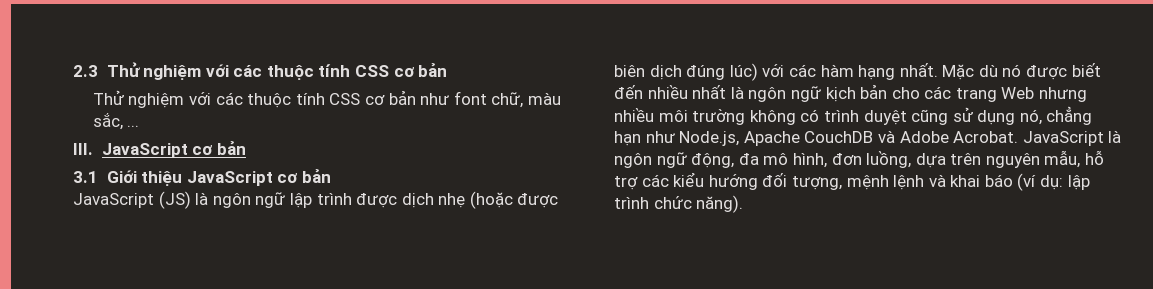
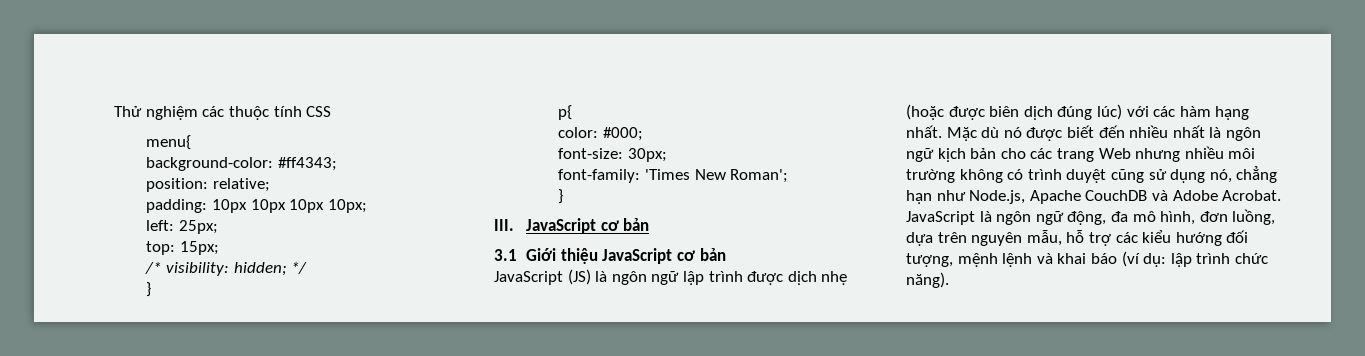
[73,62,448,80] [92,90,561,108] [92,113,140,130] 2.3 Thử nghiệm với các thuộc tính CSS cơ bản // Thử nghiệm với các thuộc tính CSS cơ bản như font chữ, màu sắc, ... -> [114,106,332,120] [146,135,192,150] [146,157,337,171] [146,178,270,192] [146,199,367,213] [146,220,218,234] [146,241,219,255] [145,262,308,276] [146,282,152,297] [558,105,573,120] [558,127,643,141] [558,148,667,162] [558,169,789,183] [558,189,564,204] Thử nghiệm các thuộc tính CSS // menu{ // background-color: #ff4343; // position: relative; // padding: 10px 10px 10px 10px; // left: 25px; // top: 15px; // /* visibility: hidden; */ // } // p{ // color: #000; // font-size: 30px; // font-family: 'Times New Roman'; // }

